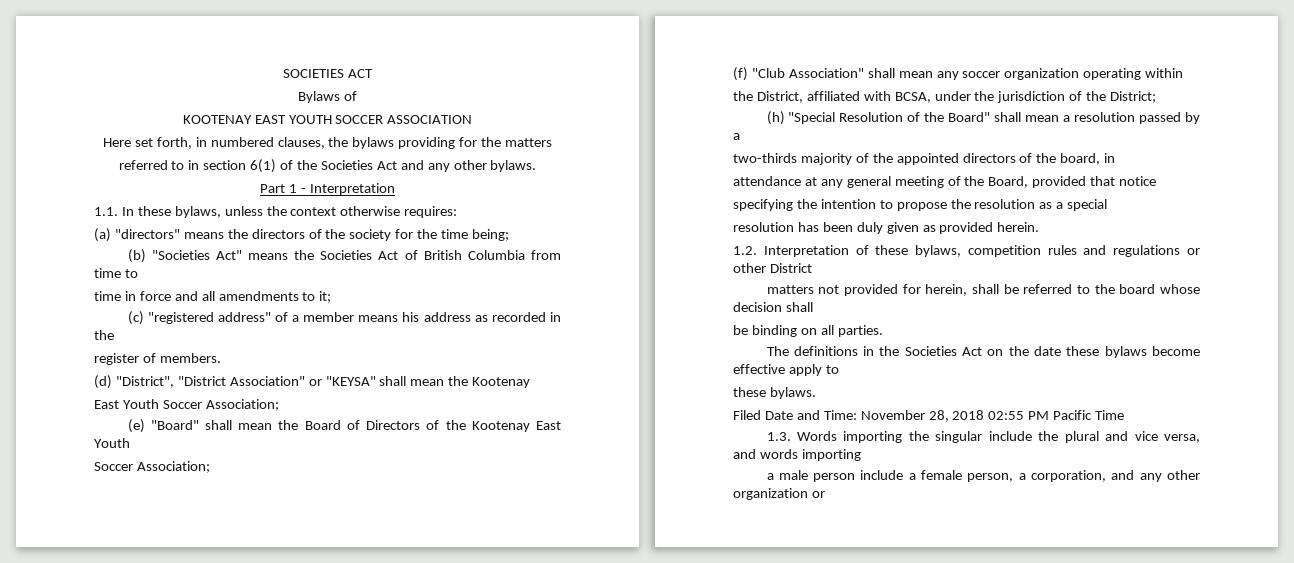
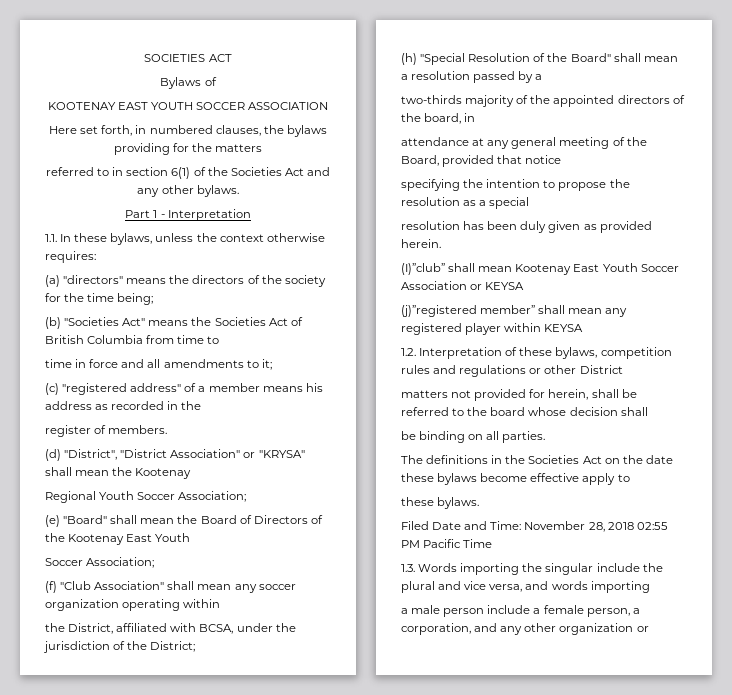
[325,376,376,386] "KEYSA" -> [258,450,305,458] "KRYSA"
[94,400,119,409] East -> [45,491,96,503] Regional
(1040, 227) none -> [401,263,679,275] [401,281,525,290] [401,305,628,317] [401,323,584,335] // (I)”club” shall mean Kootenay East Youth Soccer Association or KEYSA // (j)”registered member” shall mean any registered player within KEYSA

